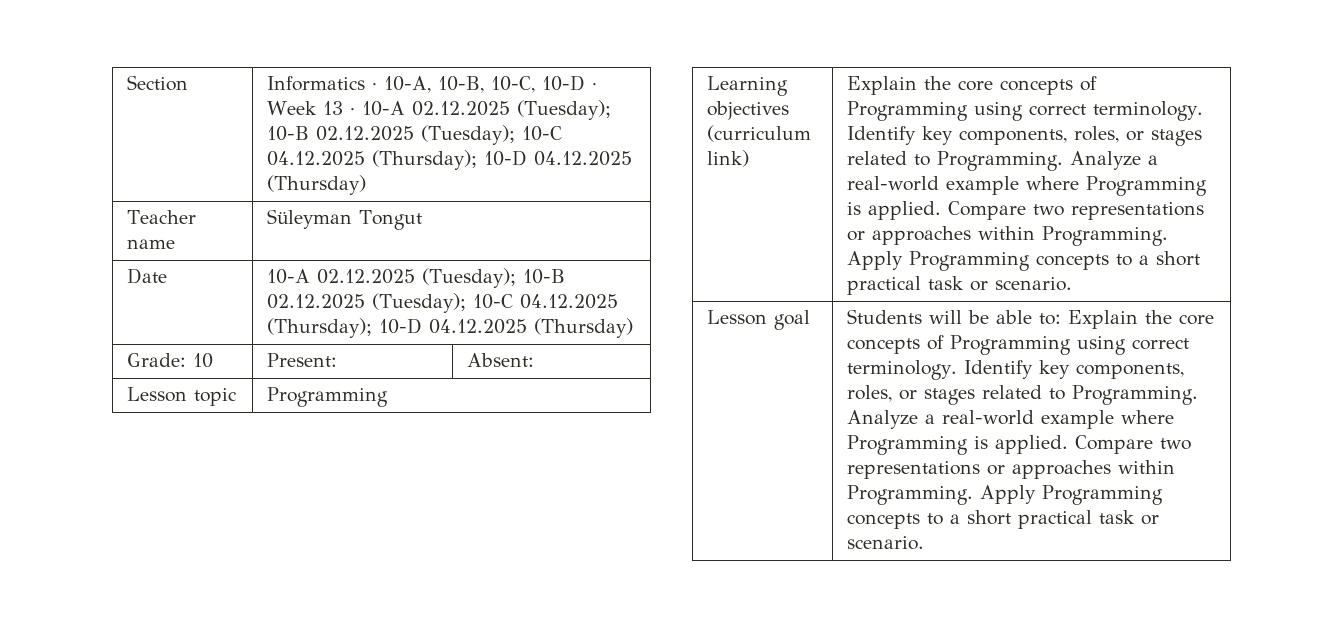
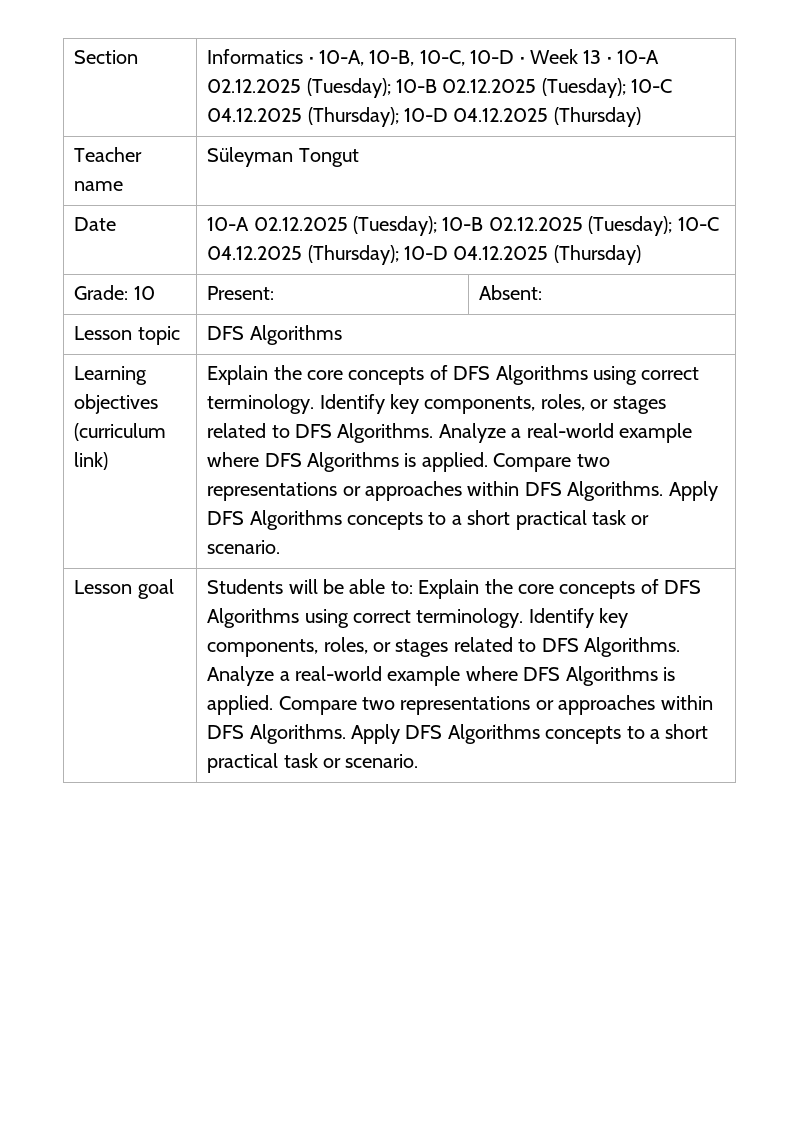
[267,387,389,407] Programming -> [207,325,342,345] DFS Algorithms
[847,101,969,121] Programming -> [453,365,588,385] DFS Algorithms
[937,151,1159,171] [847,176,1208,196] [847,201,1205,220] [847,226,1169,246] [847,251,1031,271] Programming. Analyze a real-world example where Programming is applied. Compare two representations or approaches within Programming. Apply Programming -> [294,423,692,443] [207,452,610,472] [207,481,718,501] [207,510,342,530] DFS Algorithms. Analyze a real-world example where DFS Algorithms is applied. Compare two representations or approaches within DFS Algorithms. Apply DFS Algorithms
[950,335,1072,355] Programming -> [664,580,702,594] [207,608,300,628] DFS Algorithms
[1072,385,1199,405] [847,410,1175,429] [847,435,1192,455] [847,460,1176,479] [847,485,1164,505] Programming. Analyze a real-world example where Programming is applied. Compare two representations or approaches within Programming. Apply Programming -> [541,637,680,657] [207,666,675,686] [207,695,713,715] [207,724,540,744] DFS Algorithms. Analyze a real-world example where DFS Algorithms is applied. Compare two representations or approaches within DFS Algorithms. Apply DFS Algorithms

